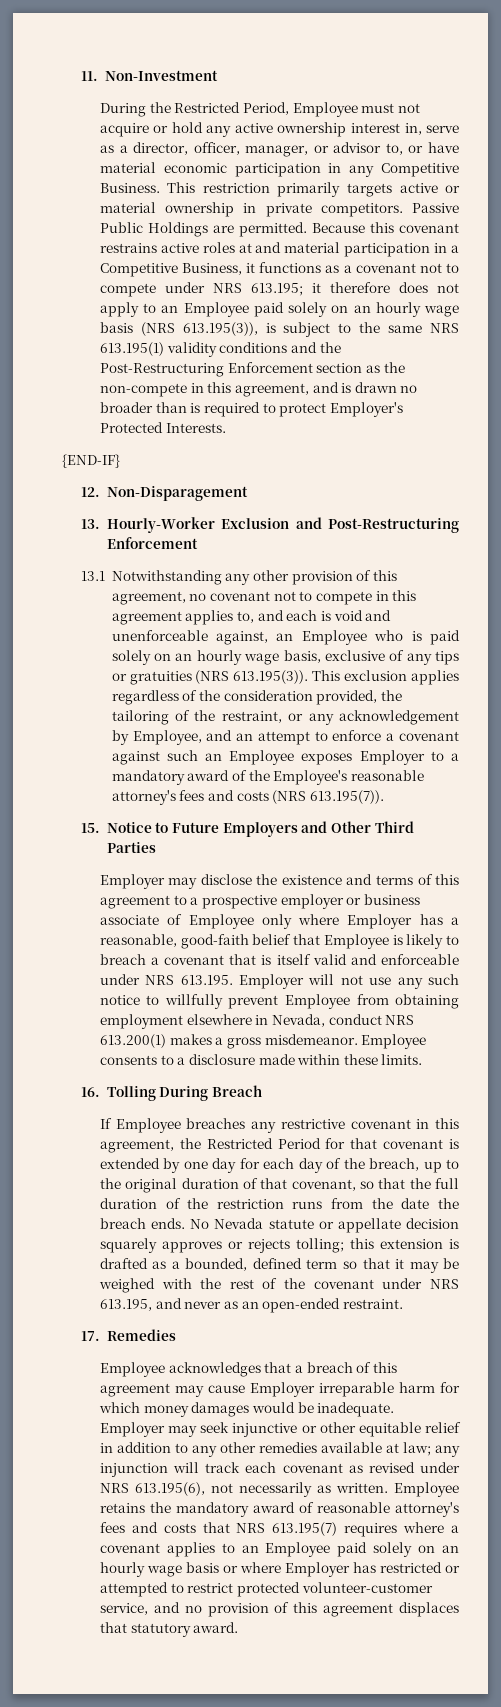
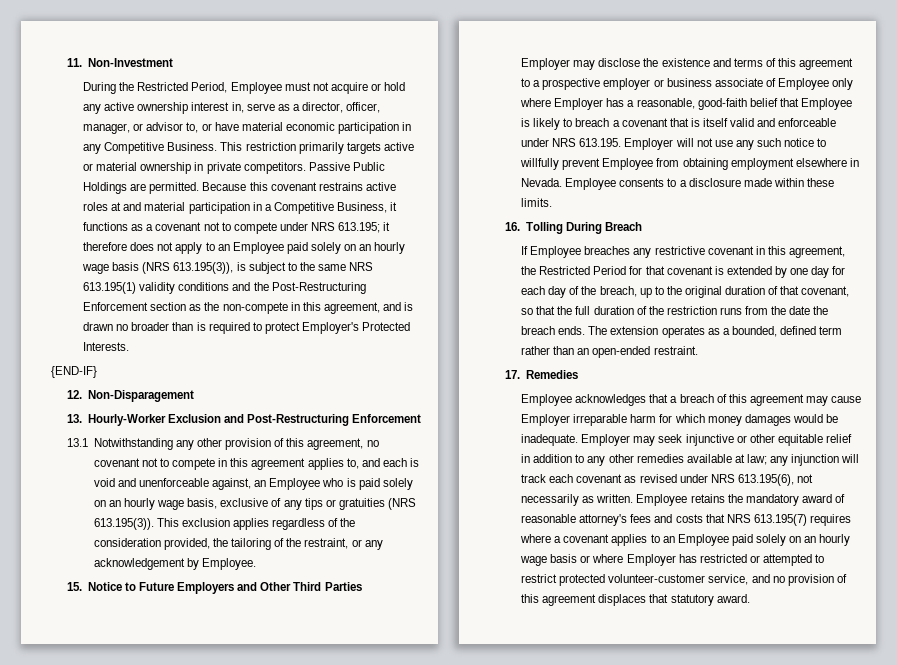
[132,730,459,745] [111,750,459,765] [111,770,424,785] [111,790,384,805] Employee, and an attempt to enforce a covenant against such an Employee exposes Employer to a mandatory award of the Employee's reasonable attorney's fees and costs (NRS 613.195(7)). -> [202,558,257,570] Employee.
[271,1014,415,1027] [99,1034,358,1049] Nevada, conduct NRS 613.200(1) makes a gross misdemeanor. -> [521,178,563,187] Nevada.
[190,1218,459,1233] [99,1238,460,1253] [99,1258,148,1269] No Nevada statute or appellate decision squarely approves or rejects tolling; this extension is drafted -> [588,326,705,338] The extension operates
[342,1258,459,1273] [98,1278,459,1293] [99,1298,238,1311] so that it may be weighed with the rest of the covenant under NRS 613.195, and never as -> [521,346,575,355] rather than

